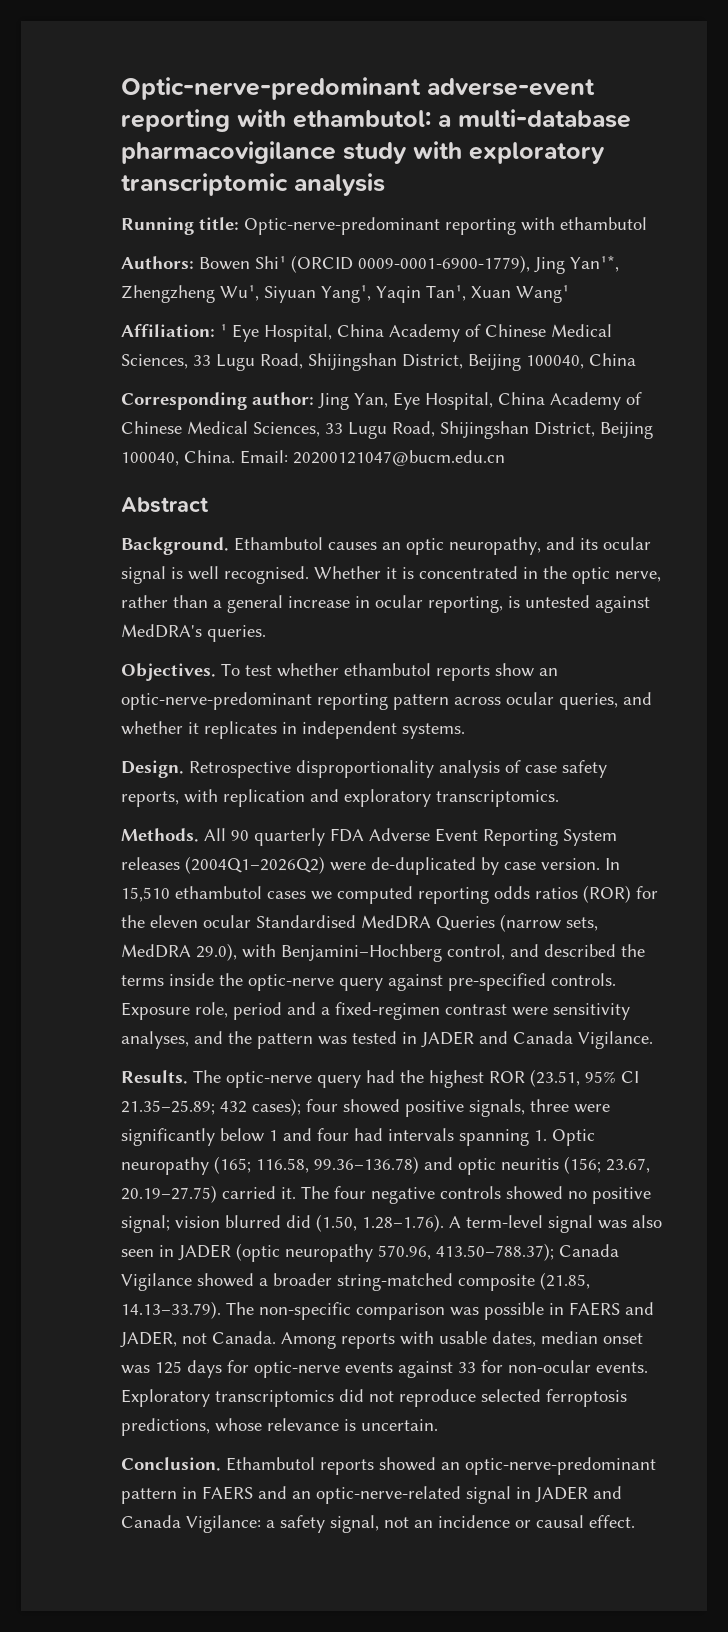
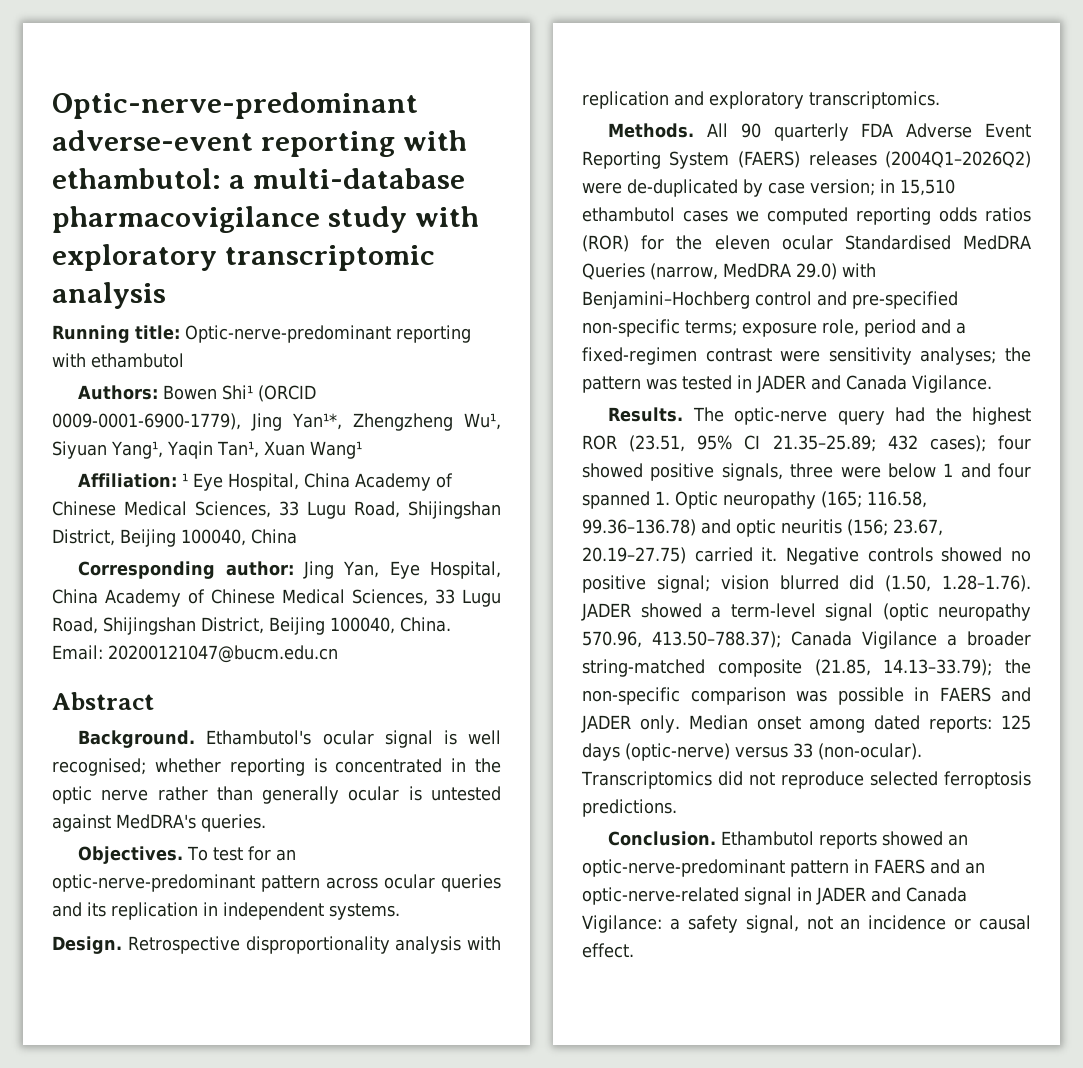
[234,537,598,555] Ethambutol causes an optic neuropathy, and its -> [206,730,312,745] Ethambutol's
[224,566,397,584] recognised. Whether it -> [52,758,305,776] recognised; whether reporting
[615,571,661,582] nerve, -> [101,789,149,801] nerve
[213,595,503,613] a general increase in ocular reporting, -> [262,786,400,804] generally ocular
[277,663,558,681] [121,692,388,710] whether ethambutol reports show an optic-nerve-predominant reporting -> [248,846,297,861] [52,874,255,892] for an optic-nerve-predominant
[559,692,652,710] [121,721,277,739] queries, and whether it replicates -> [441,874,501,892] [52,902,198,920] queries and its replication
[505,760,607,778] [121,791,179,807] of case safety reports, -> (462, 945) none
(617, 837) none -> [737,151,801,168] (FAERS)
[541,858,620,870] version. In -> [810,179,895,196] version; in
[500,914,598,932] [121,943,645,962] [121,973,616,991] [121,1002,190,1020] (narrow sets, MedDRA 29.0), with Benjamini–Hochberg control, and described the terms inside the optic-nerve query against pre-specified controls. Exposure -> [650,263,876,280] [582,291,958,309] [582,319,817,337] (narrow, MedDRA 29.0) with Benjamini–Hochberg control and pre-specified non-specific terms; exposure
[121,1031,223,1049] analyses, and -> [920,347,997,365] analyses;
[121,1128,215,1146] significantly -> (881, 472) none
[354,1128,529,1146] had intervals spanning -> [582,491,650,509] spanned
[301,1186,435,1204] The four negative -> [786,547,859,565] Negative
[449,1215,662,1233] [121,1244,231,1261] A term-level signal was also seen in JADER -> [581,603,873,621] JADER showed a term-level signal
[197,1273,254,1287] showed -> (937, 640) none
[121,1301,254,1319] 14.13–33.79). The -> [883,659,1031,676] 14.13–33.79); the
[120,1331,643,1349] [121,1360,648,1378] [121,1389,334,1407] JADER, not Canada. Among reports with usable dates, median onset was 125 days for optic-nerve events against 33 for non-ocular events. Exploratory transcriptomics -> [581,715,1031,733] [582,743,922,761] [581,771,712,789] JADER only. Median onset among dated reports: 125 days (optic-nerve) versus 33 (non-ocular). Transcriptomics
[121,1418,438,1436] predictions, whose relevance is uncertain. -> [582,799,677,817] predictions.

